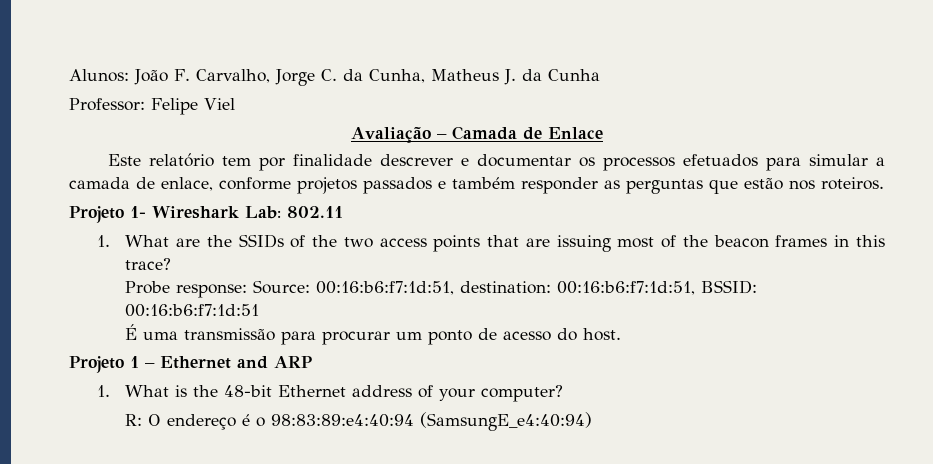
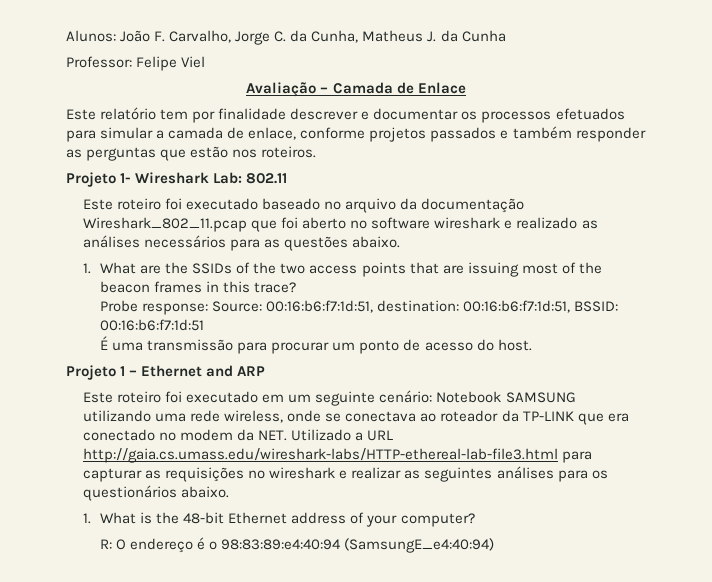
(343, 212) none -> [83,198,525,213] [83,217,598,232] [83,235,401,251] // Este roteiro foi executado baseado no arquivo da documentação Wireshark_802_11.pcap que foi aberto no software wireshark e realizado as análises necessários para as questões abaixo.
(312, 362) none -> [83,390,576,406] [83,410,629,425] [83,429,394,441] [83,448,593,463] [83,466,608,482] [83,485,230,501] // Este roteiro foi executado em um seguinte cenário: Notebook SAMSUNG utilizando uma rede wireless, onde se conectava ao roteador da TP-LINK que era conectado no modem da NET. Utilizado a URL http://gaia.cs.umass.edu/wireshark-labs/HTTP-ethereal-lab-file3.html para capturar as requisições no wireshark e realizar as seguintes análises para os questionários abaixo.

